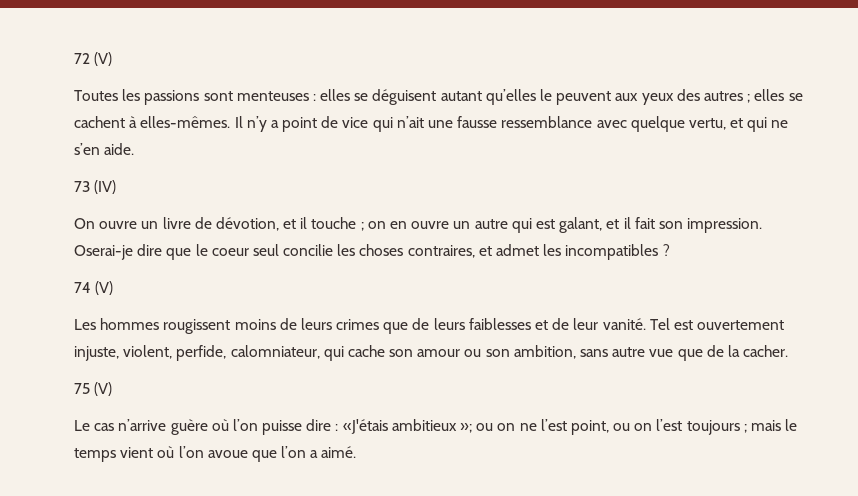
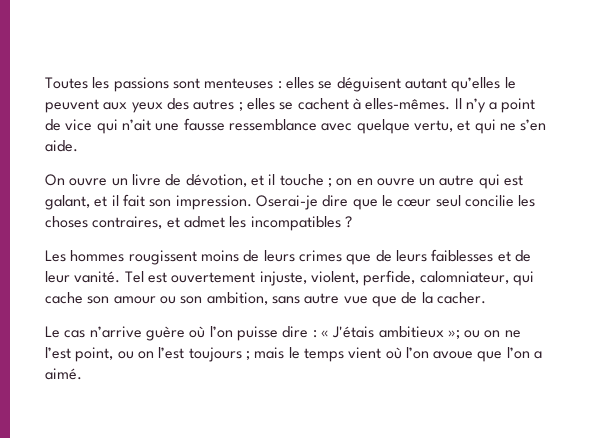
[74,52,113,66] 72 (V) // -> (45, 83) none
[74,180,117,194] // 73 (IV) -> (78, 146) none
[211,248,249,256] coeur -> [397,199,432,207] cœur
[74,281,114,295] // 74 (V) -> (352, 222) none
[74,382,113,396] // 75 (V) -> (486, 298) none
[342,419,388,434] «J'étais -> [320,326,375,338] « J'étais

